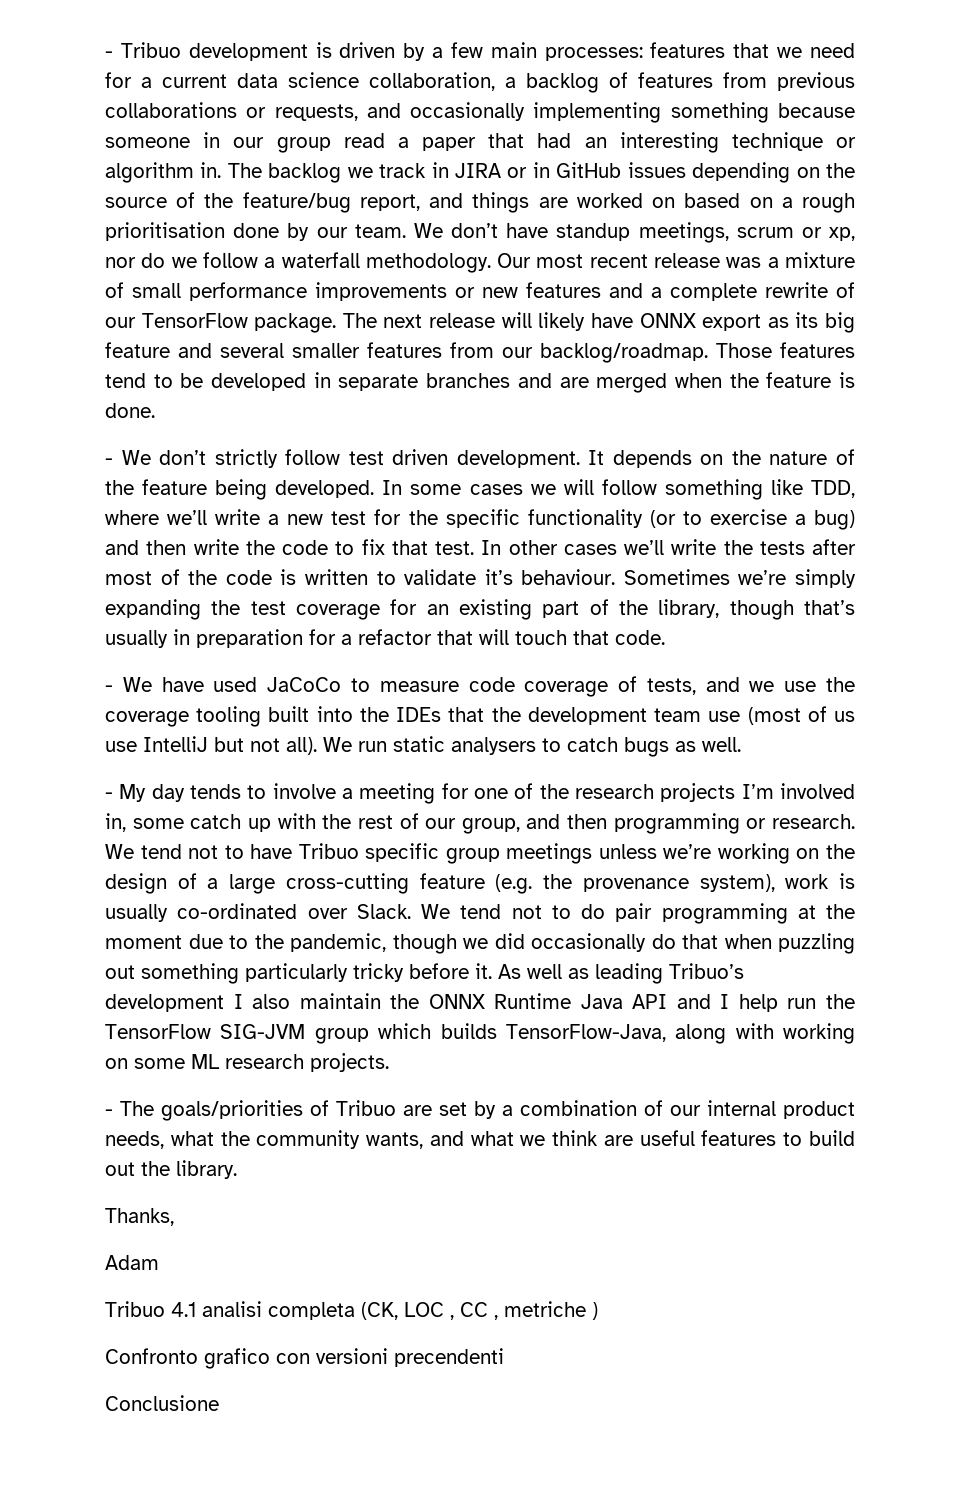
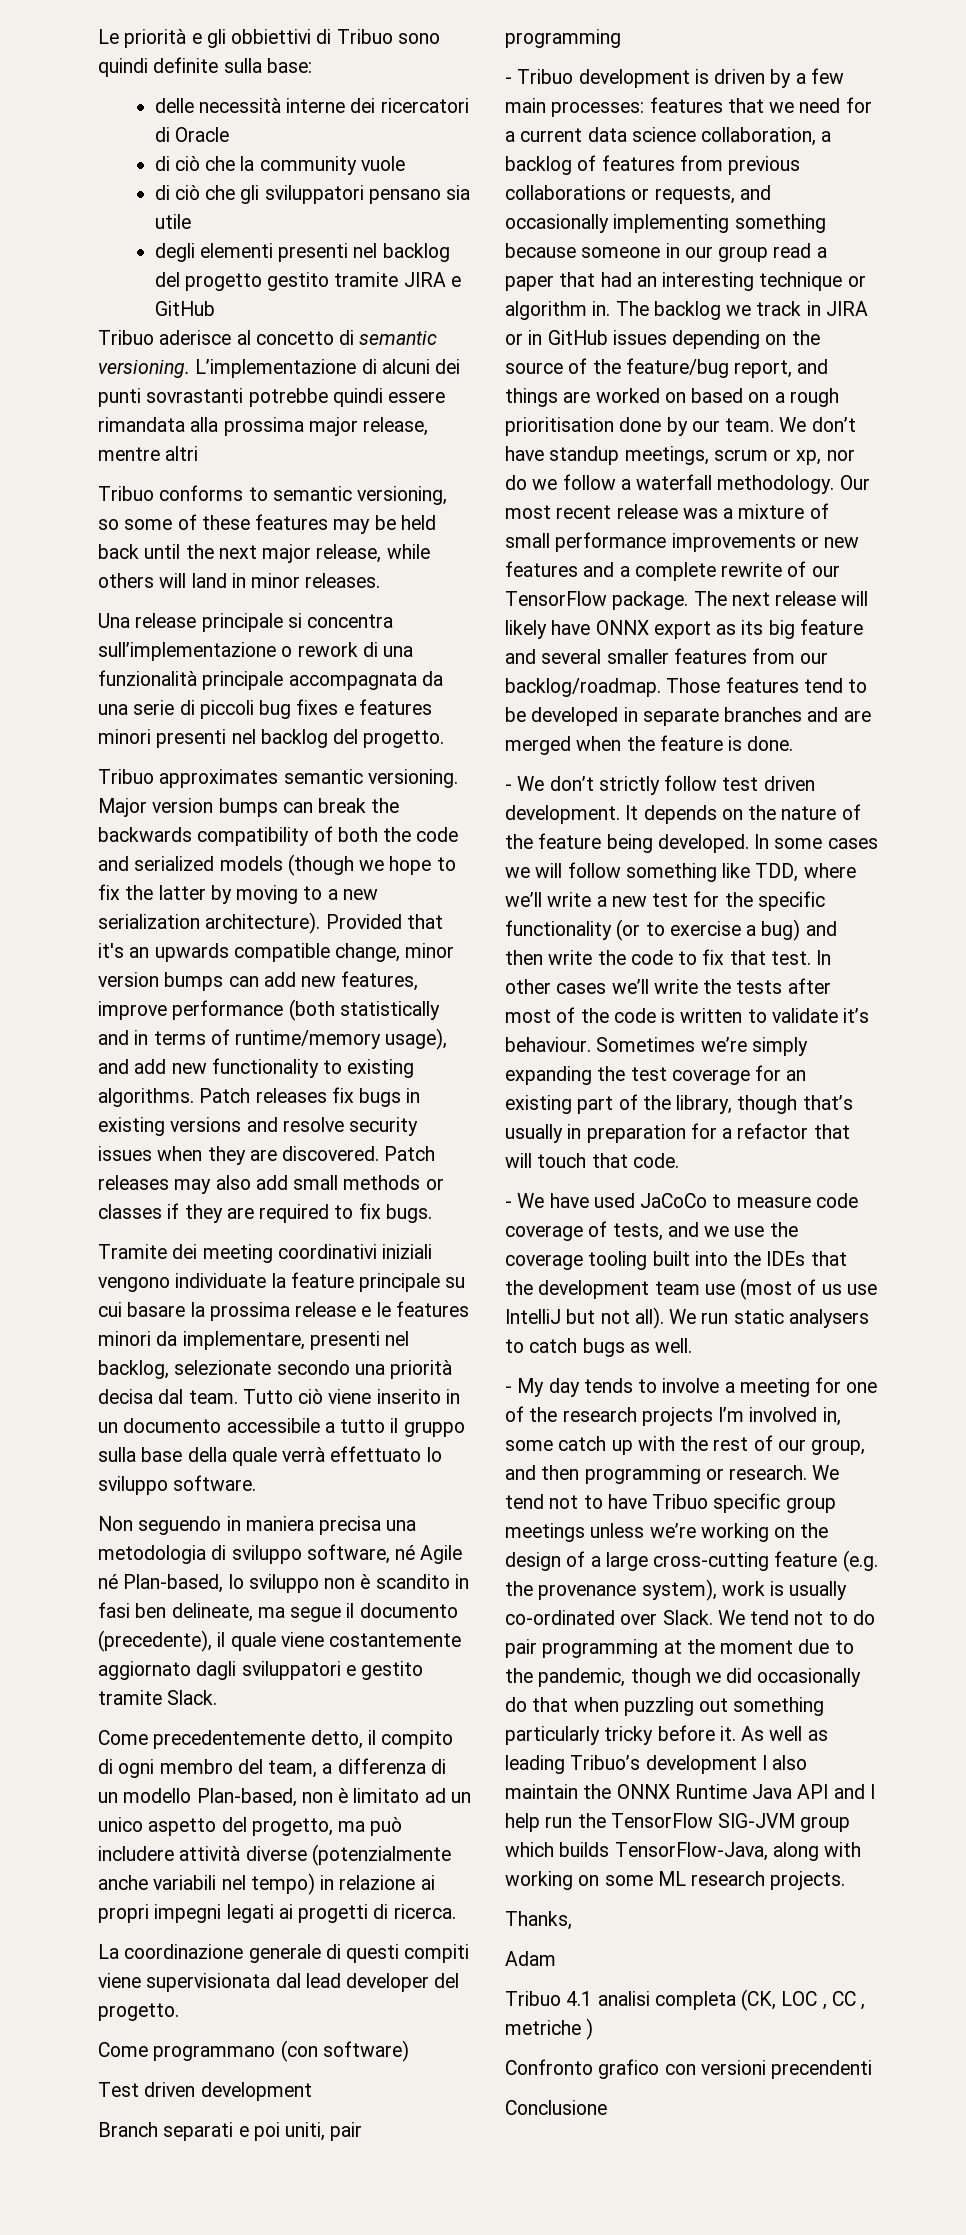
(105, 54) none -> [98,29,440,48] [98,57,312,77] [154,98,469,113] [154,127,229,142] [154,156,406,175] [154,185,471,204] [154,214,191,229] [154,243,450,262] [154,272,462,291] [154,301,215,316] [98,330,438,345] [98,359,461,378] [98,388,446,407] [98,417,429,436] [98,446,199,461] [98,485,448,505] [98,514,436,534] [98,544,430,563] [98,573,381,588] [98,613,394,632] [98,642,414,661] [98,670,443,690] [98,699,432,719] [98,729,445,748] [98,769,458,788] [98,798,400,817] [98,826,459,846] [98,854,456,876] [98,884,378,904] [98,912,443,934] [98,943,455,962] [98,971,419,991] [98,999,440,1021] [98,1028,448,1050] [98,1058,415,1078] [98,1087,421,1107] [98,1117,419,1136] [98,1146,436,1165] [98,1175,444,1194] [98,1203,432,1223] [98,1244,433,1263] [98,1272,466,1292] [98,1301,469,1321] [98,1331,410,1350] [98,1360,453,1379] [98,1389,460,1404] [98,1418,465,1437] [98,1446,442,1466] [98,1475,257,1495] [98,1516,417,1535] [98,1544,463,1564] [98,1574,469,1593] [98,1602,458,1622] [98,1630,462,1652] [98,1661,424,1680] [98,1690,218,1705] [98,1730,454,1749] [98,1758,446,1778] [98,1788,471,1807] [98,1817,403,1836] [98,1844,451,1866] [98,1873,435,1895] [98,1904,456,1923] [98,1944,470,1963] [98,1973,460,1992] [98,2003,179,2021] [98,2040,409,2062] [98,2082,312,2101] [98,2122,363,2141] [505,29,621,48] Le priorità e gli obbiettivi di Tribuo sono quindi definite sulla base: // delle necessità interne dei ricercatori di Oracle // di ciò che la community vuole // di ciò che gli sviluppatori pensano sia utile // degli elementi presenti nel backlog del progetto gestito tramite JIRA e GitHub // Tribuo aderisce al concetto di semantic versioning. L’implementazione di alcuni dei punti sovrastanti potrebbe quindi essere rimandata alla prossima major release, mentre altri // Tribuo conforms to semantic versioning, so some of these features may be held back until the next major release, while others will land in minor releases. // Una release principale si concentra sull’implementazione o rework di una funzionalità principale accompagnata da una serie di piccoli bug fixes e features minori presenti nel backlog del progetto. // Tribuo approximates semantic versioning. Major version bumps can break the backwards compatibility of both the code and serialized models (though we hope to fix the latter by moving to a new serialization architecture). Provided that it's an upwards compatible change, minor version bumps can add new features, improve performance (both statistically and in terms of runtime/memory usage), and add new functionality to existing algorithms. Patch releases fix bugs in existing versions and resolve security issues when they are discovered. Patch releases may also add small methods or classes if they are required to fix bugs. // Tramite dei meeting coordinativi iniziali vengono individuate la feature principale su cui basare la prossima release e le features minori da implementare, presenti nel backlog, selezionate secondo una priorità decisa dal team. Tutto ciò viene inserito in un documento accessibile a tutto il gruppo sulla base della quale verrà effettuato lo sviluppo software. // Non seguendo in maniera precisa una metodologia di sviluppo software, né Agile né Plan-based, lo sviluppo non è scandito in fasi ben delineate, ma segue il documento (precedente), il quale viene costantemente aggiornato dagli sviluppatori e gestito tramite Slack. // Come precedentemente detto, il compito di ogni membro del team, a differenza di un modello Plan-based, non è limitato ad un unico aspetto del progetto, ma può includere attività diverse (potenzialmente anche variabili nel tempo) in relazione ai propri impegni legati ai progetti di ricerca. // La coordinazione generale di questi compiti viene supervisionata dal lead developer del progetto. // Come programmano (con software) // Test driven development // Branch separati e poi uniti, pair programming //
[105,1100,855,1121] [105,1130,855,1149] [105,1160,237,1179] // - The goals/priorities of Tribuo are set by a combination of our internal product needs, what the community wants, and what we think are useful features to build out the library. -> (846, 1880) none

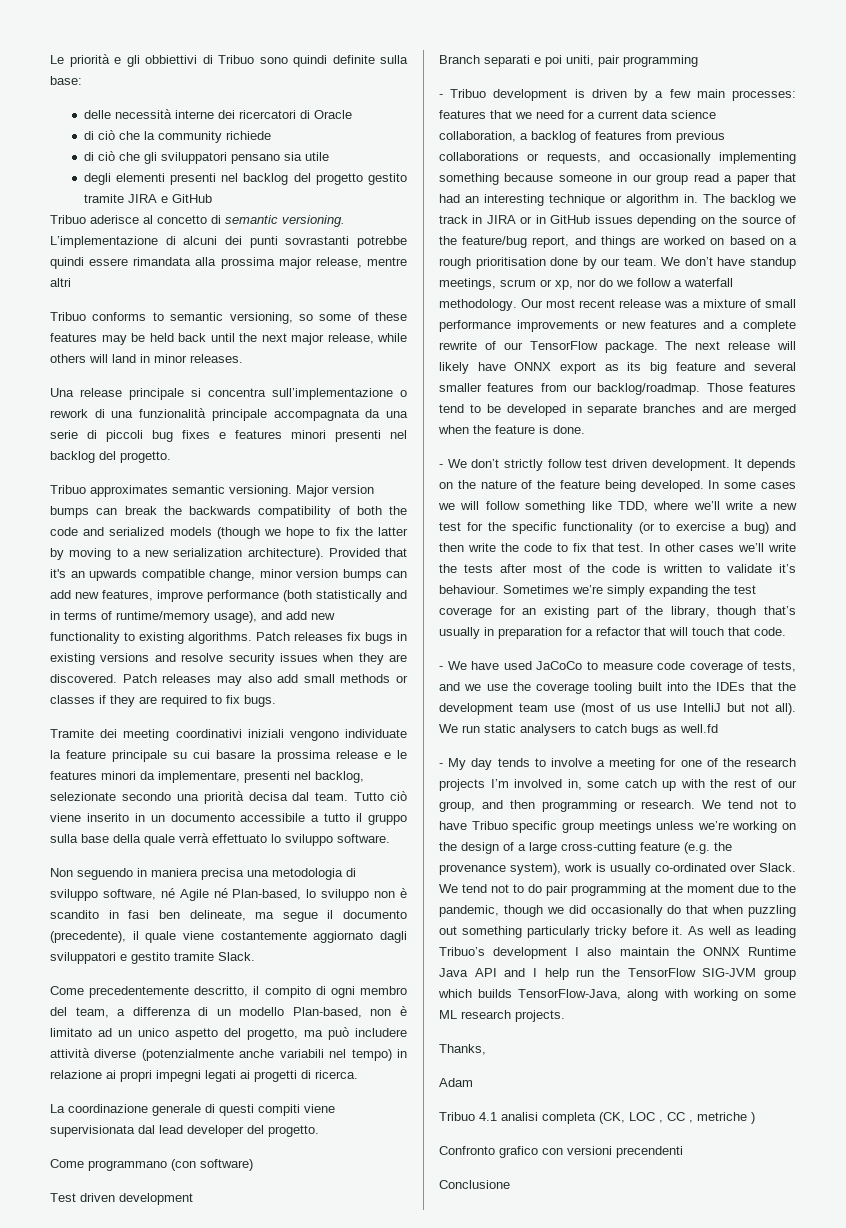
[361,156,406,171] vuole -> [225,131,271,140] richiede
[310,1730,363,1749] detto, -> [194,986,249,997] descritto,
[655,1338,693,1353] well. -> [680,724,718,733] well.fd

